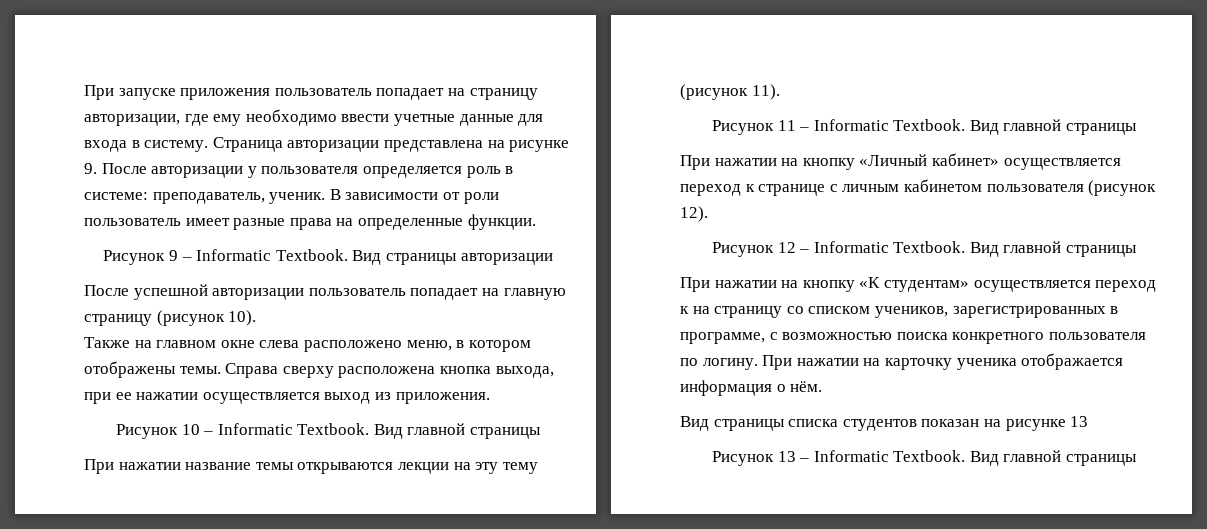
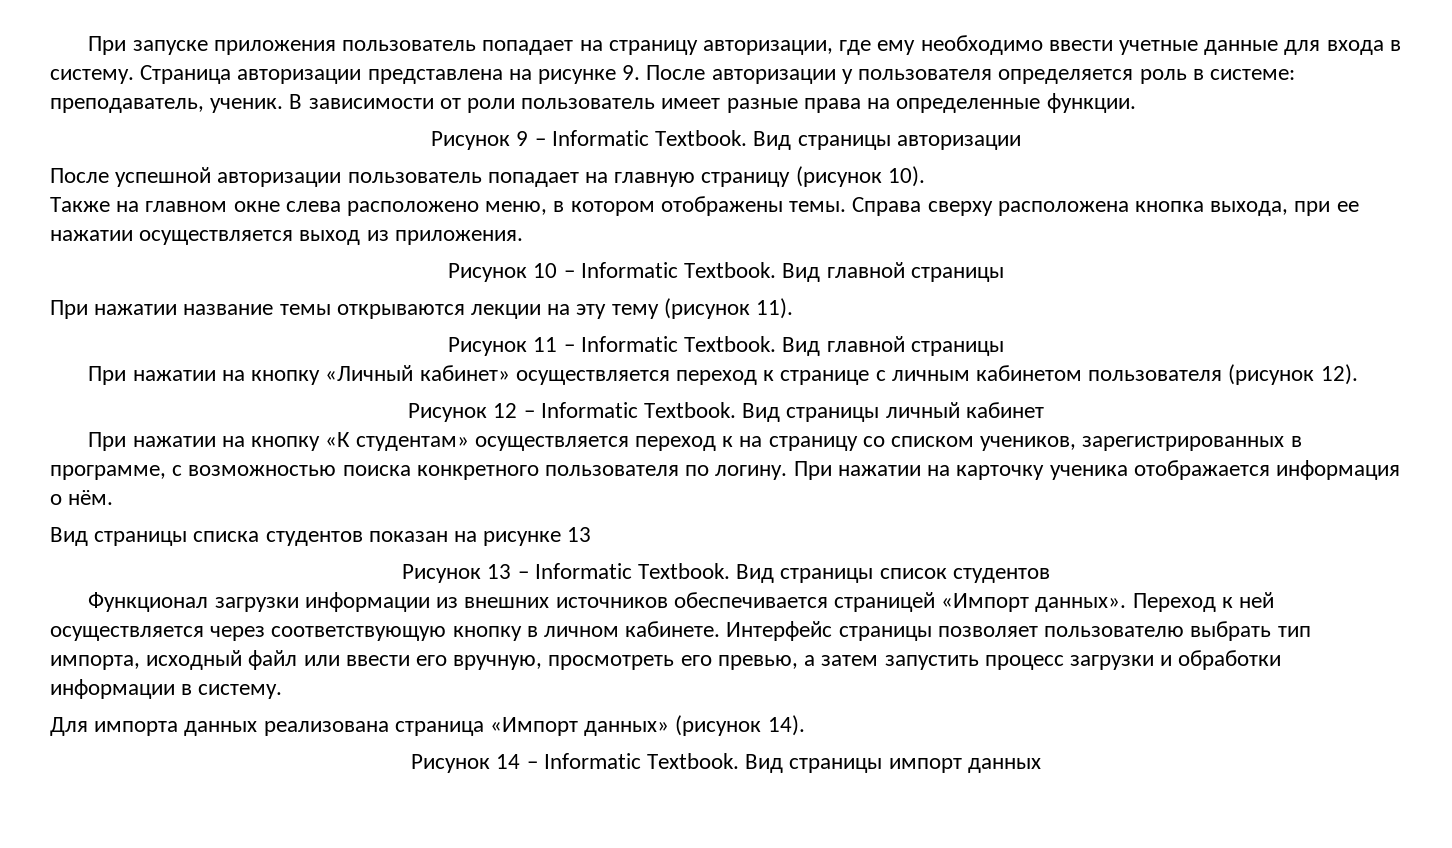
[1003,241,1138,257] главной страницы -> [786,402,1044,422] страницы личный кабинет
[1003,450,1138,466] главной страницы -> [780,568,1050,583] [88,592,1275,612] [50,621,1311,641] [50,650,1282,670] [50,679,283,699] [50,715,805,736] [411,753,1041,773] страницы список студентов // Функционал загрузки информации из внешних источников обеспечивается страницей «Импорт данных». Переход к ней осуществляется через соответствующую кнопку в личном кабинете. Интерфейс страницы позволяет пользователю выбрать тип импорта, исходный файл или ввести его вручную, просмотреть его превью, а затем запустить процесс загрузки и обработки информации в систему. // Для импорта данных реализована страница «Импорт данных» (рисунок 14). // Рисунок 14 – Informatic Textbook. Вид страницы импорт данных

